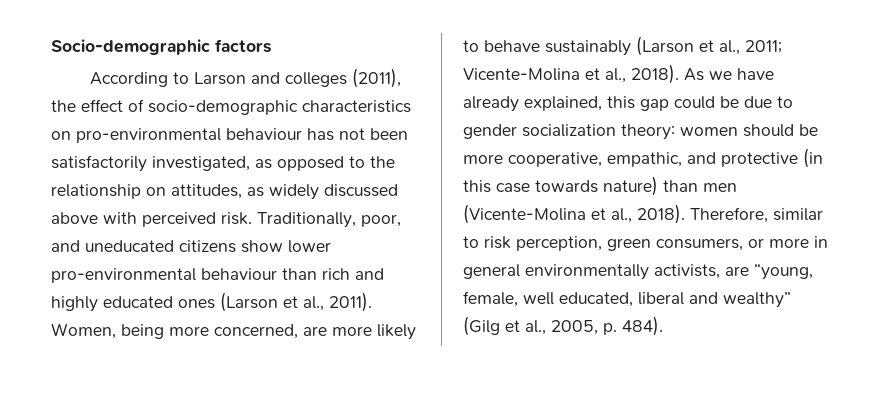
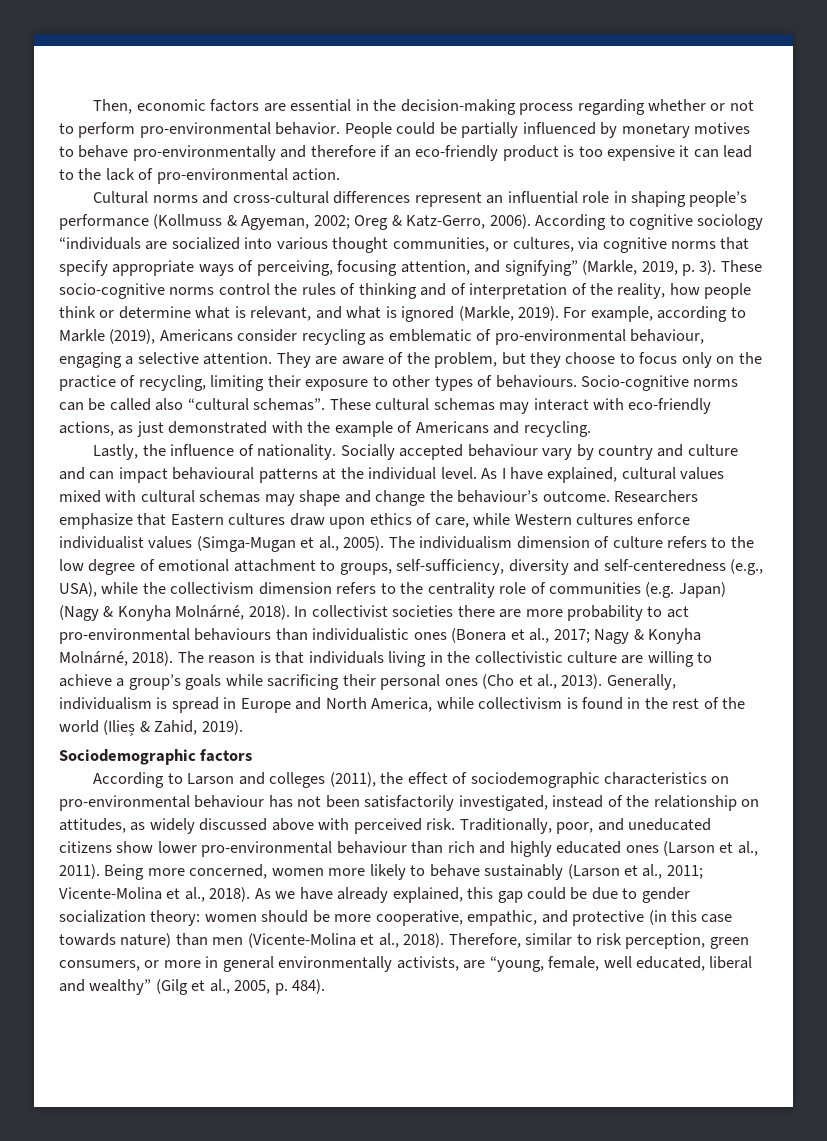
[51,39,210,55] Socio-demographic -> [93,99,754,115] [59,122,751,138] [59,145,753,161] [59,168,341,184] [93,191,748,207] [59,214,764,230] [59,237,750,253] [59,260,762,276] [59,283,752,299] [59,306,746,322] [59,329,705,345] [59,352,762,368] [59,375,739,391] [59,398,712,414] [59,421,591,437] [93,444,738,460] [59,467,725,483] [59,490,699,506] [59,513,691,529] [59,536,754,552] [59,559,764,575] [59,582,726,598] [59,605,689,621] [59,628,702,644] [59,651,713,667] [59,674,676,690] [59,697,746,713] [59,720,243,736] [59,749,196,765] Then, economic factors are essential in the decision-making process regarding whether or not to perform pro-environmental behavior. People could be partially influenced by monetary motives to behave pro-environmentally and therefore if an eco-friendly product is too expensive it can lead to the lack of pro-environmental action. // Cultural norms and cross-cultural differences represent an influential role in shaping people’s performance (Kollmuss & Agyeman, 2002; Oreg & Katz-Gerro, 2006). According to cognitive sociology “individuals are socialized into various thought communities, or cultures, via cognitive norms that specify appropriate ways of perceiving, focusing attention, and signifying” (Markle, 2019, p. 3). These socio-cognitive norms control the rules of thinking and of interpretation of the reality, how people think or determine what is relevant, and what is ignored (Markle, 2019). For example, according to Markle (2019), Americans consider recycling as emblematic of pro-environmental behaviour, engaging a selective attention. They are aware of the problem, but they choose to focus only on the practice of recycling, limiting their exposure to other types of behaviours. Socio-cognitive norms can be called also “cultural schemas”. These cultural schemas may interact with eco-friendly actions, as just demonstrated with the example of Americans and recycling. // Lastly, the influence of nationality. Socially accepted behaviour vary by country and culture and can impact behavioural patterns at the individual level. As I have explained, cultural values mixed with cultural schemas may shape and change the behaviour’s outcome. Researchers emphasize that Eastern cultures draw upon ethics of care, while Western cultures enforce individualist values (Simga-Mugan et al., 2005). The individualism dimension of culture refers to the low degree of emotional attachment to groups, self-sufficiency, diversity and self-centeredness (e.g., USA), while the collectivism dimension refers to the centrality role of communities (e.g. Japan) (Nagy & Konyha Molnárné, 2018). In collectivist societies there are more probability to act pro-environmental behaviours than individualistic ones (Bonera et al., 2017; Nagy & Konyha Molnárné, 2018). The reason is that individuals living in the collectivistic culture are willing to achieve a group’s goals while sacrificing their personal ones (Cho et al., 2013). Generally, individualism is spread in Europe and North America, while collectivism is found in the rest of the world (Ilieș & Zahid, 2019). // Sociodemographic
[148,100,298,115] socio-demographic -> [470,772,600,788] sociodemographic
[255,156,365,171] as opposed to -> [552,795,623,808] instead of
[51,323,164,339] Women, being -> [104,864,145,880] Being
[303,326,327,336] are -> [271,868,324,876] women

